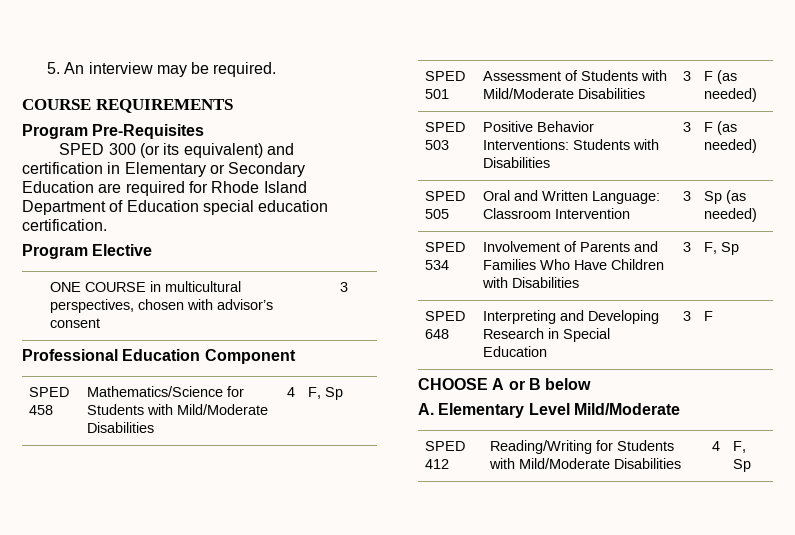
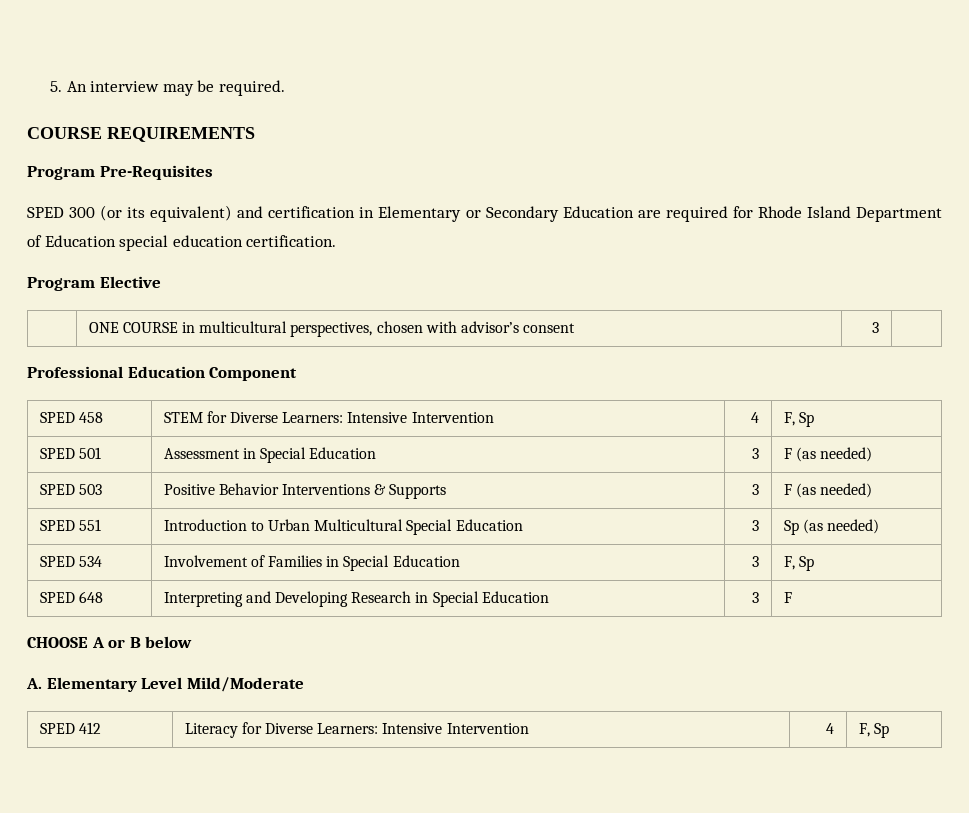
[86,386,244,397] [86,404,268,415] [86,422,154,433] Mathematics/Science for Students with Mild/Moderate Disabilities -> [163,411,494,423] STEM for Diverse Learners: Intensive Intervention
[564,70,667,81] [482,88,645,99] of Students with Mild/Moderate Disabilities -> [242,447,377,463] in Special Education
[482,139,659,150] [482,157,550,168] [683,122,692,132] [703,121,737,135] [703,139,757,153] [424,191,465,201] [424,209,449,219] [482,190,660,204] [482,208,630,219] Interventions: Students with Disabilities | 3 | F (as needed) // SPED 505 | Oral and Written Language: Classroom Intervention -> [282,484,447,499] [752,484,760,495] [783,483,873,498] [39,519,101,531] [163,519,523,535] Interventions & Supports | 3 | F (as needed) // SPED 551 | Introduction to Urban Multicultural Special Education
[579,241,658,252] [482,259,664,270] [481,277,579,288] Parents and Families Who Have Children with Disabilities -> [268,555,460,571] Families in Special Education
[489,440,674,454] [488,458,681,469] Reading/Writing for Students with Mild/Moderate Disabilities -> [184,722,529,738] Literacy for Diverse Learners: Intensive Intervention

